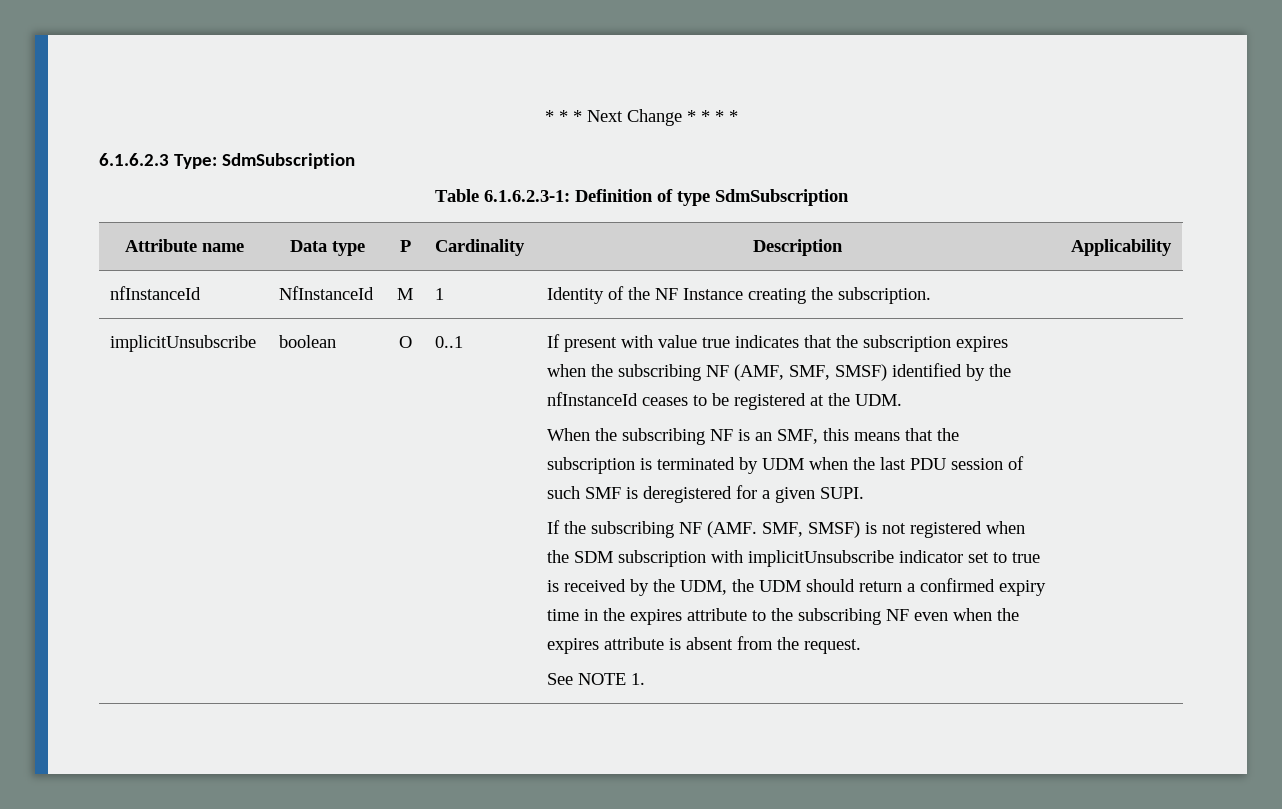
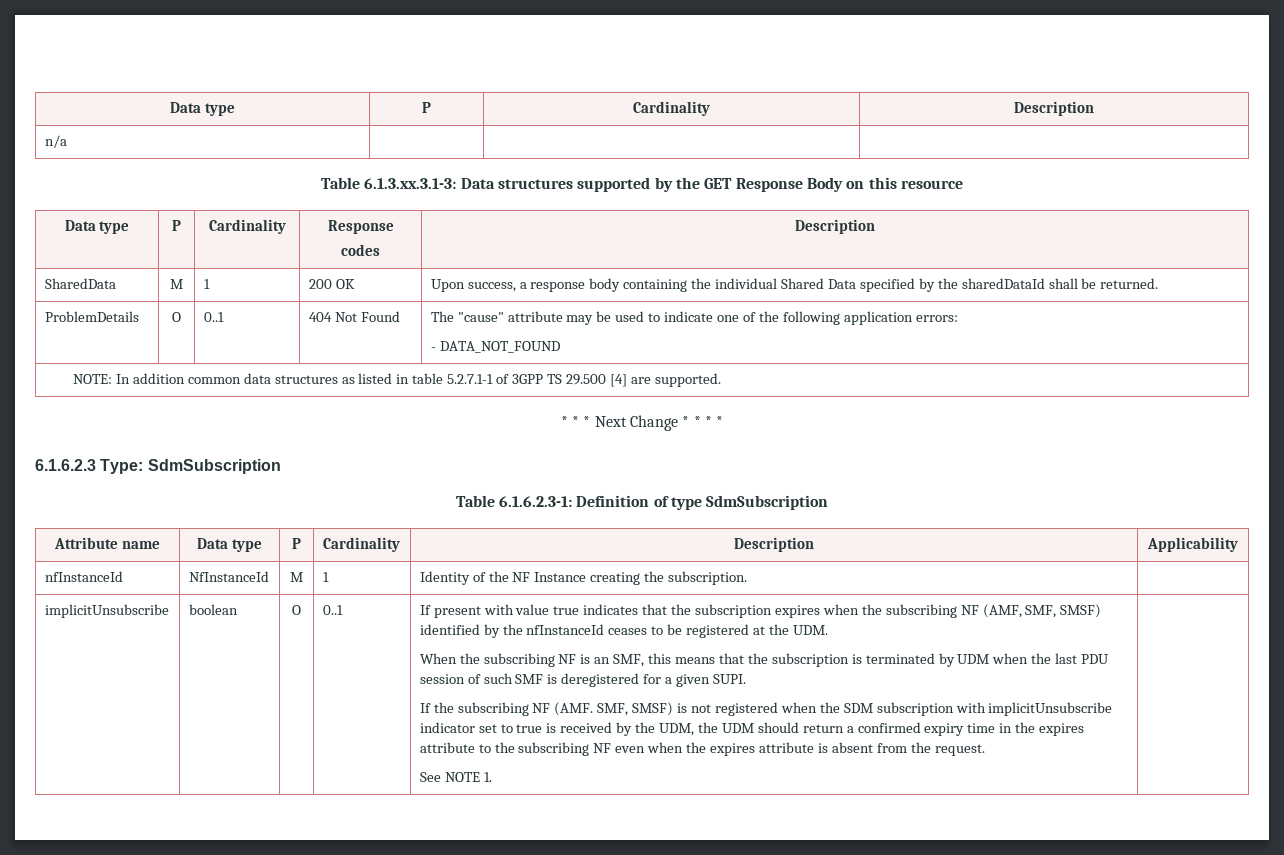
(544, 116) none -> [170,102,235,116] [422,102,431,113] [633,101,710,116] [1014,101,1094,116] [44,135,67,148] [321,177,963,192] [64,220,130,234] [172,220,181,231] [208,219,286,234] [327,220,394,234] [341,244,380,256] [795,219,875,234] [44,278,116,289] [170,279,183,289] [203,279,210,289] [308,279,355,289] [430,278,1159,292] [44,311,139,322] [172,312,181,322] [203,312,224,322] [308,311,400,322] [430,311,958,325] [430,341,560,353] [73,373,721,387] Data type | P | Cardinality | Description // n/a | | | // Table 6.1.3.xx.3.1-3: Data structures supported by the GET Response Body on this resource // Data type | P | Cardinality | Response // codes | Description // SharedData | M | 1 | 200 OK | Upon success, a response body containing the individual Shared Data specified by the sharedDataId shall be returned. // ProblemDetails | O | 0..1 | 404 Not Found | The "cause" attribute may be used to indicate one of the following application errors: // - DATA_NOT_FOUND // NOTE: In addition common data structures as listed in table 5.2.7.1-1 of 3GPP TS 29.500 [4] are supported. //

